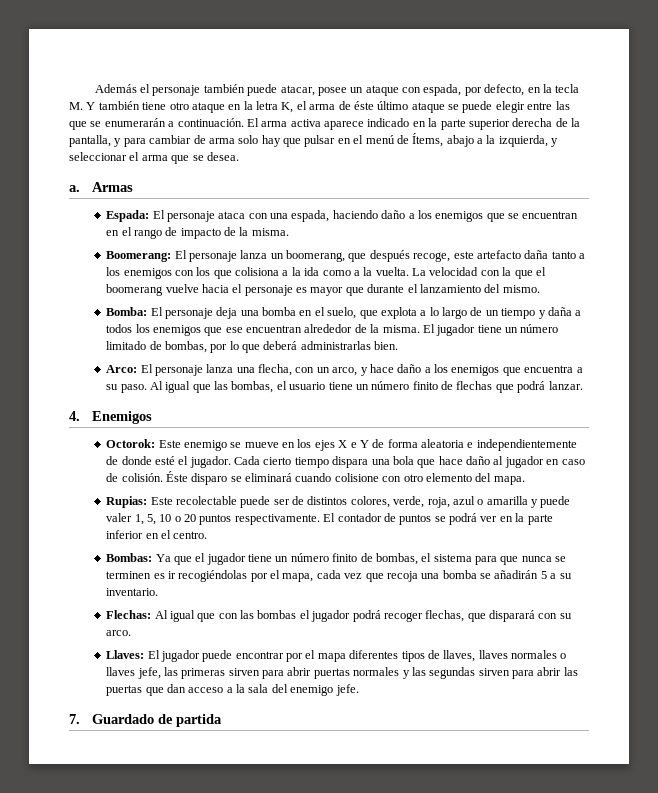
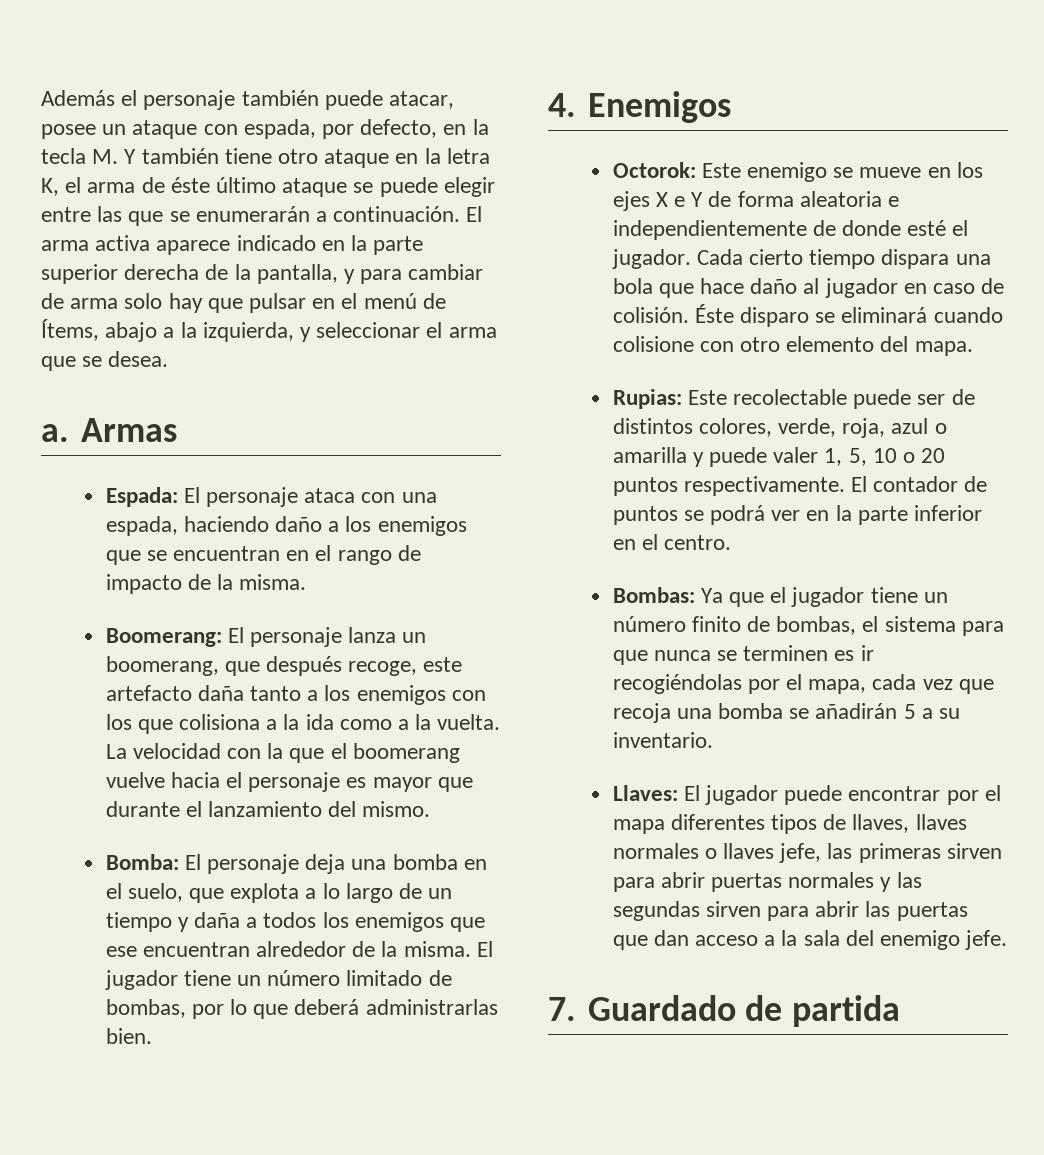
[106,364,583,376] [106,381,583,393] // Arco: El personaje lanza una flecha, con un arco, y hace daño a los enemigos que encuentra a su paso. Al igual que las bombas, el usuario tiene un número finito de flechas que podrá lanzar. -> (152, 1036) none
[106,610,572,622] [106,630,132,636] // Flechas: Al igual que con las bombas el jugador podrá recoger flechas, que disparará con su arco. -> (713, 740) none

